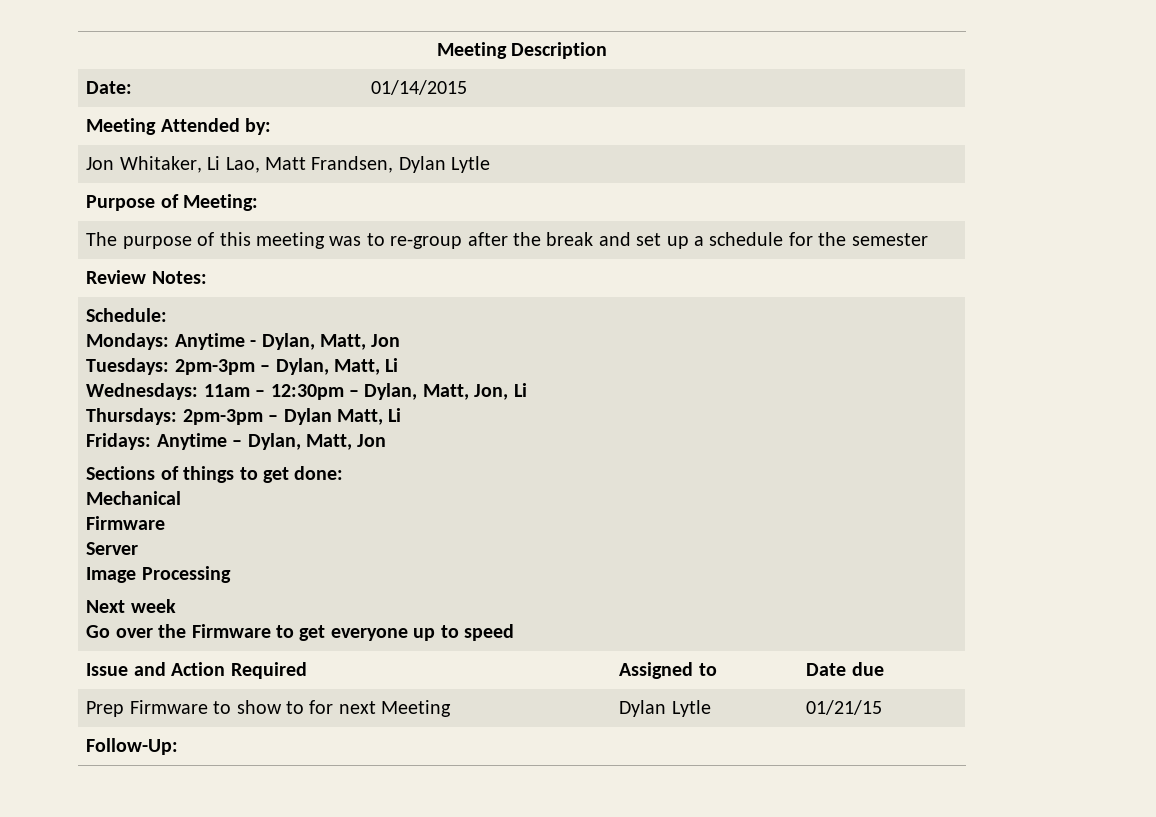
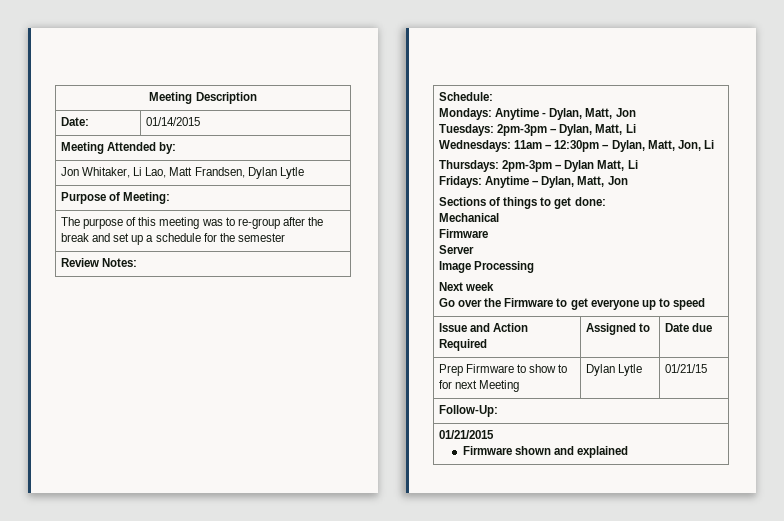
(179, 746) none -> [439,430,495,439] [462,446,628,458] // 01/21/2015 // Firmware shown and explained

